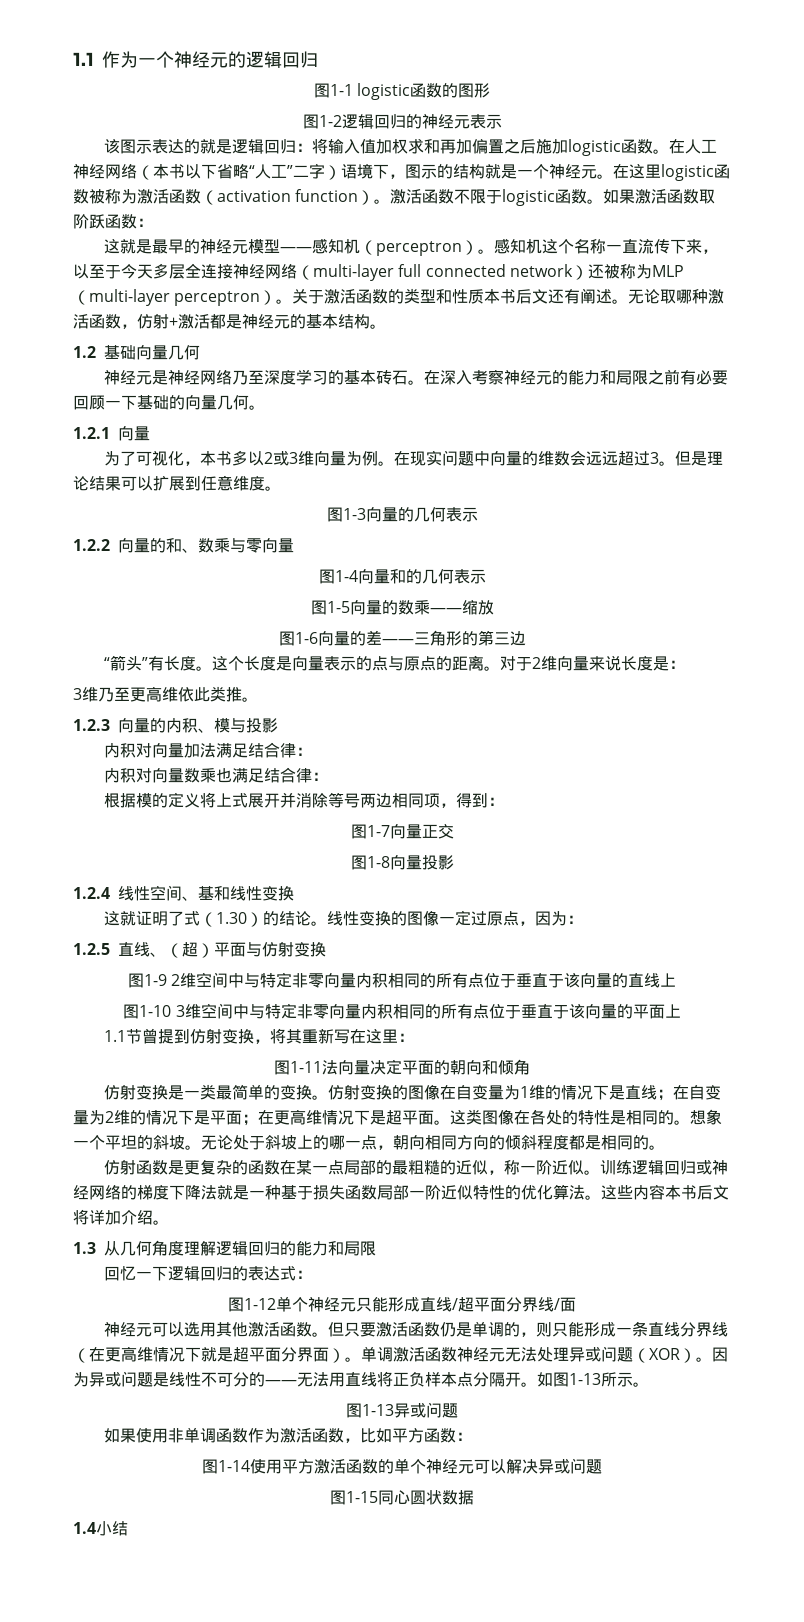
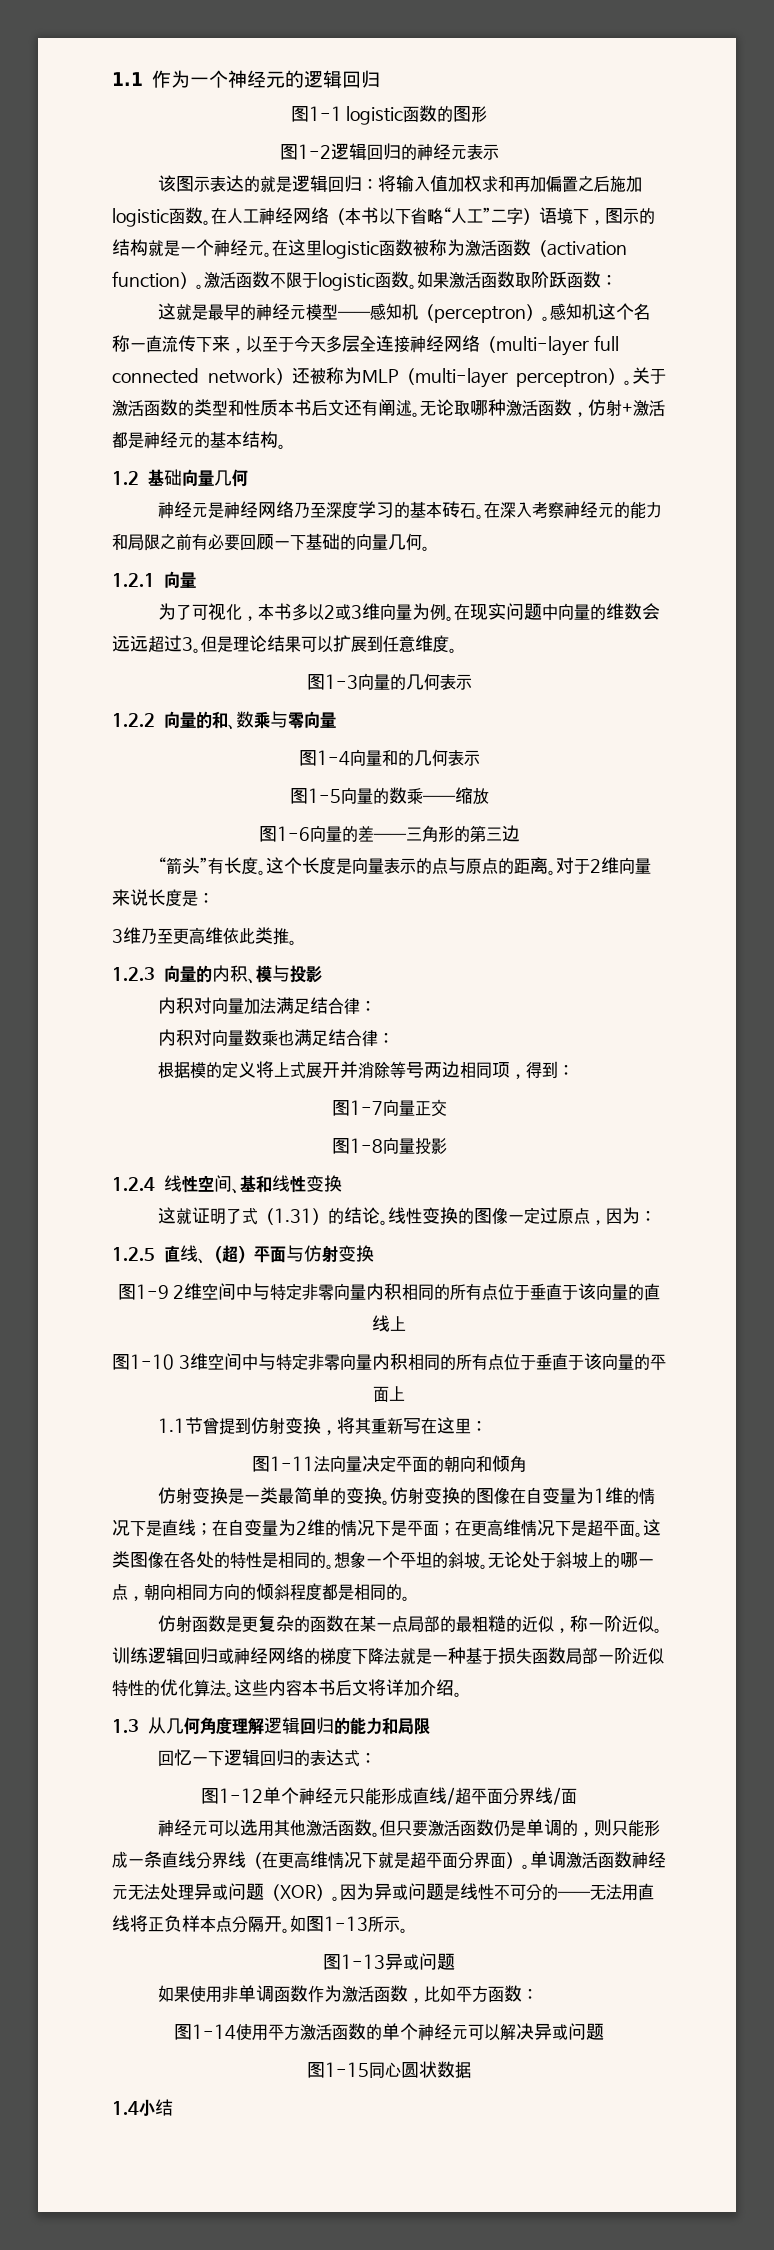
[215,912,247,924] 1.30 -> [273,1208,312,1223] 1.31

